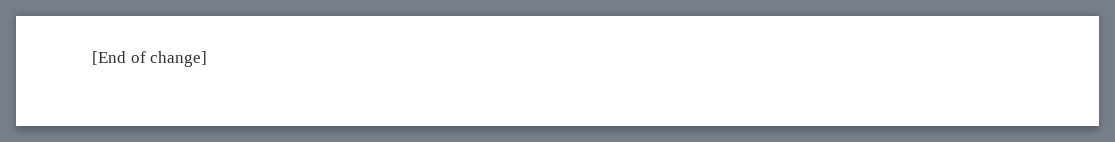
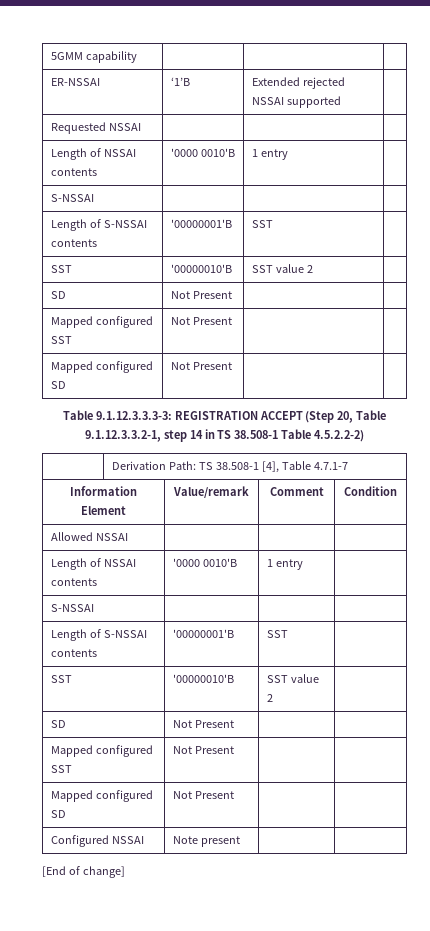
(92, 58) none -> [50,51,137,63] [50,78,100,86] [170,77,190,86] [251,77,345,89] [251,96,341,108] [50,122,141,134] [50,148,136,160] [50,168,97,176] [170,148,235,157] [251,149,288,160] [50,194,94,202] [50,219,147,231] [50,239,97,247] [170,219,232,228] [251,220,273,228] [50,265,72,273] [170,264,232,273] [251,264,313,273] [50,291,66,299] [170,291,232,299] [50,316,153,328] [50,336,72,344] [170,317,232,325] [50,361,153,373] [50,381,66,389] [170,362,232,370] [62,410,387,423] [84,429,365,442] [111,461,348,473] [70,486,137,496] [81,506,126,515] [173,486,249,498] [269,487,324,496] [344,486,397,496] [50,532,128,541] [50,558,136,570] [50,578,97,586] [172,558,237,567] [266,559,303,570] [50,604,94,612] [50,629,147,641] [50,649,97,657] [172,629,234,638] [266,630,288,638] [50,675,72,683] [172,674,234,683] [266,674,319,683] [266,694,273,702] [50,720,66,728] [172,720,234,728] [50,745,153,757] [50,765,72,773] [172,746,234,754] [50,790,153,802] [50,810,66,818] [172,791,234,799] [50,835,144,847] [172,836,240,847] 5GMM capability | | | // ER-NSSAI | ‘1’B | Extended rejected NSSAI supported | // Requested NSSAI | | | // Length of NSSAI contents | '0000 0010'B | 1 entry | // S-NSSAI | | | // Length of S-NSSAI contents | '00000001'B | SST | // SST | '00000010'B | SST value 2 | // SD | Not Present | | // Mapped configured SST | Not Present | | // Mapped configured SD | Not Present | | // Table 9.1.12.3.3.3-3: REGISTRATION ACCEPT (Step 20, Table 9.1.12.3.3.2-1, step 14 in TS 38.508-1 Table 4.5.2.2-2) // | Derivation Path: TS 38.508-1 [4], Table 4.7.1-7 // Information Element | Value/remark | Comment | Condition // Allowed NSSAI | | | // Length of NSSAI contents | '0000 0010'B | 1 entry | // S-NSSAI | | | // Length of S-NSSAI contents | '00000001'B | SST | // SST | '00000010'B | SST value 2 | // SD | Not Present | | // Mapped configured SST | Not Present | | // Mapped configured SD | Not Present | | // Configured NSSAI | Note present | | //

